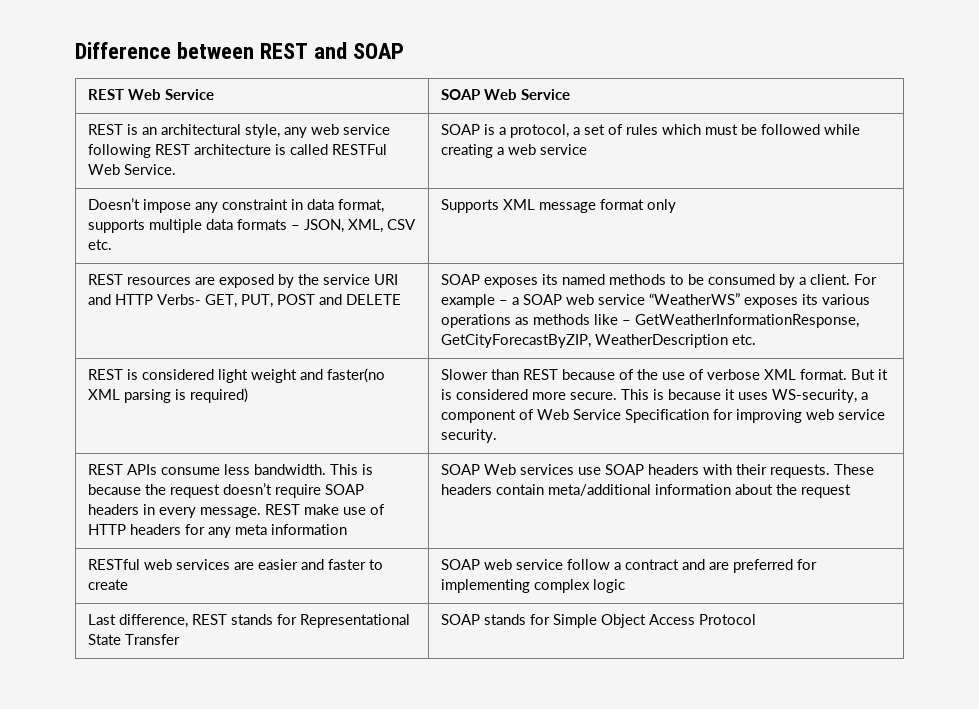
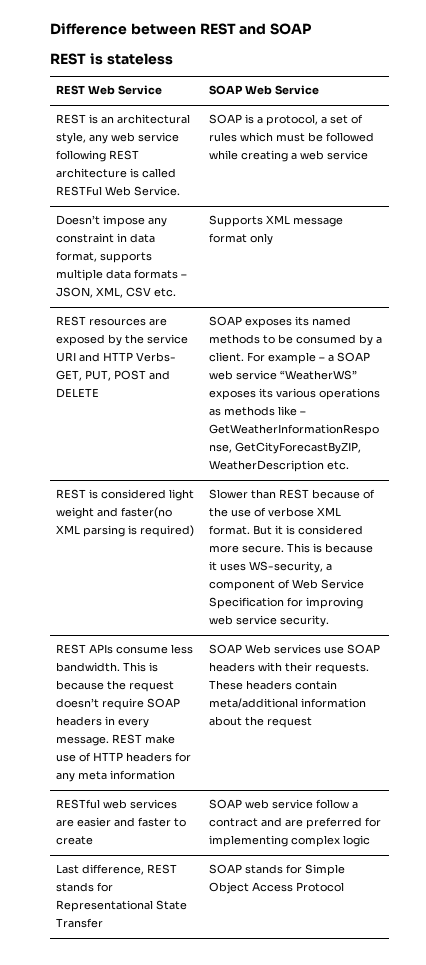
(405, 51) none -> [50,53,173,65] // REST is stateless

